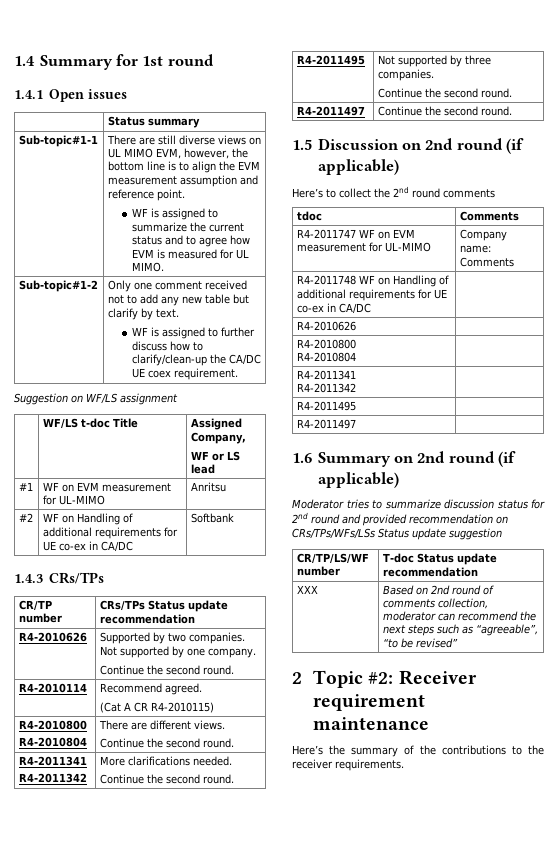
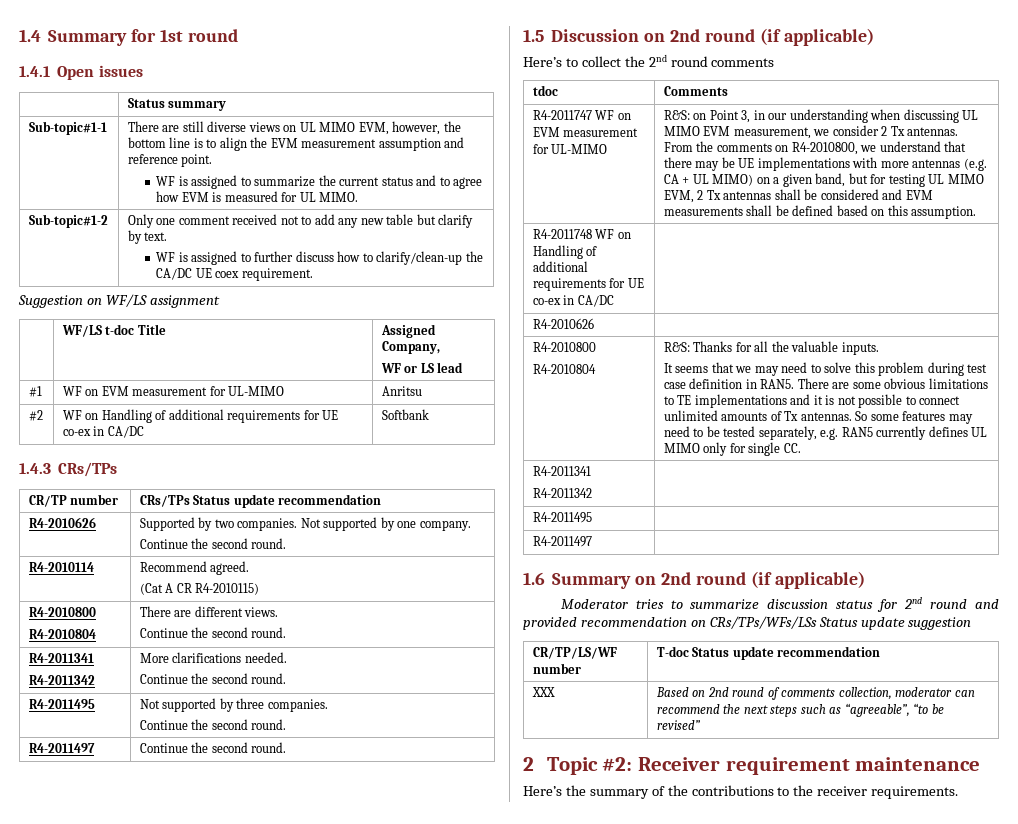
[459,229,507,241] [459,245,491,253] [459,257,514,267] Company name: Comments -> [663,109,979,123] [663,125,959,139] [663,141,967,155] [663,157,987,171] [663,173,984,187] [663,189,933,203] [663,205,977,219] R&S: on Point 3, in our understanding when discussing UL MIMO EVM measurement, we consider 2 Tx antennas. From the comments on R4-2010800, we understand that there may be UE implementations with more antennas (e.g. CA + UL MIMO) on a given band, but for testing UL MIMO EVM, 2 Tx antennas shall be considered and EVM measurements shall be defined based on this assumption.
(356, 357) none -> [663,341,879,355] [663,362,988,376] [663,378,988,389] [663,394,961,408] [663,410,973,424] [663,426,988,440] [663,442,801,456] R&S: Thanks for all the valuable inputs. // It seems that we may need to solve this problem during test case definition in RAN5. There are some obvious limitations to TE implementations and it is not possible to connect unlimited amounts of Tx antennas. So some features may need to be tested separately, e.g. RAN5 currently defines UL MIMO only for single CC.

